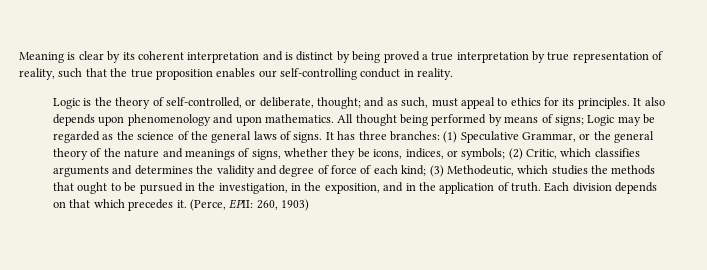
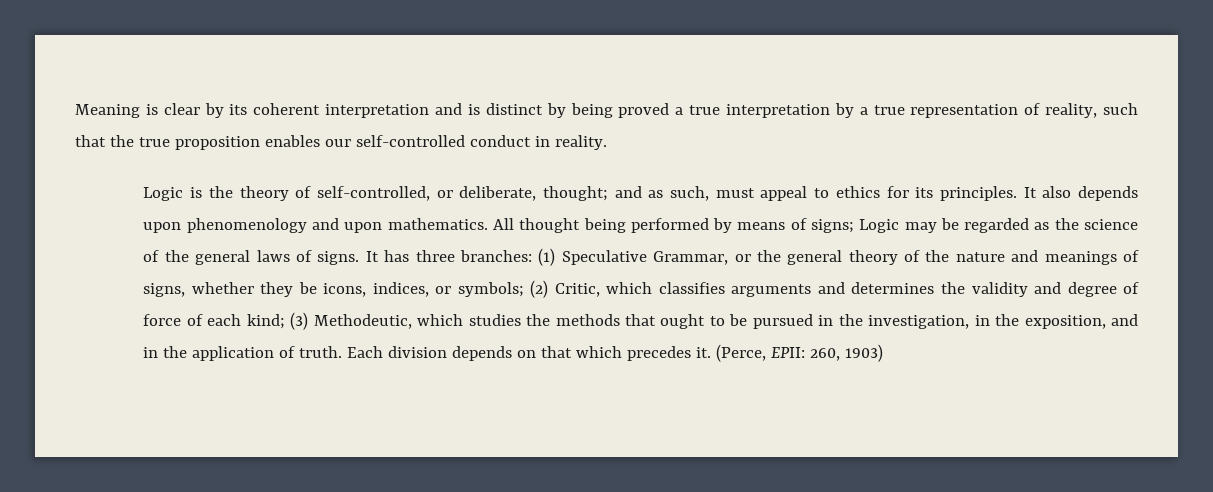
(545, 57) none -> [859,107,868,115] a
[280,68,357,80] self-controlling -> [355,135,465,147] self-controlled

